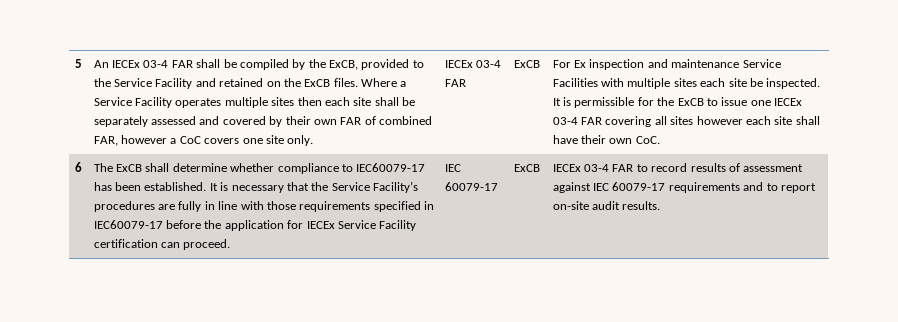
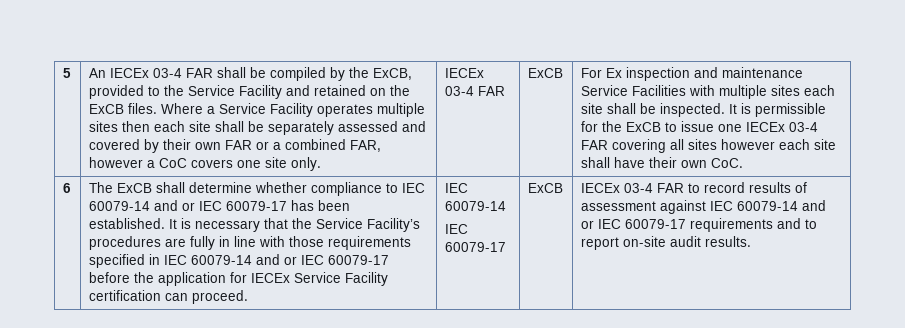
[364,116,376,125] of -> [255,141,281,150] or a
(747, 82) none -> [606,103,636,114] shall
[356,163,426,172] IEC60079-17 -> [401,183,425,193] [88,200,287,211] IEC 60079-14 and or IEC 60079-17
[93,220,163,229] IEC60079-17 -> [163,254,389,265] IEC 60079-14 and or IEC 60079-17
(461, 168) none -> [444,201,506,211] [444,224,468,234] 60079-14 // IEC
(610, 187) none -> [736,200,826,211] [580,219,621,229] 60079-14 and or IEC

